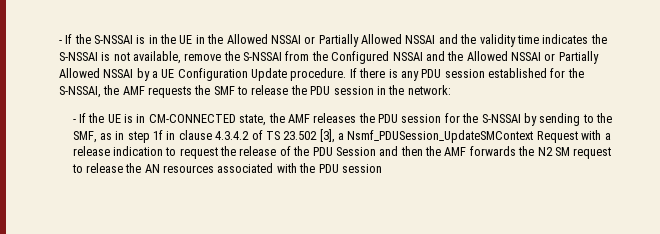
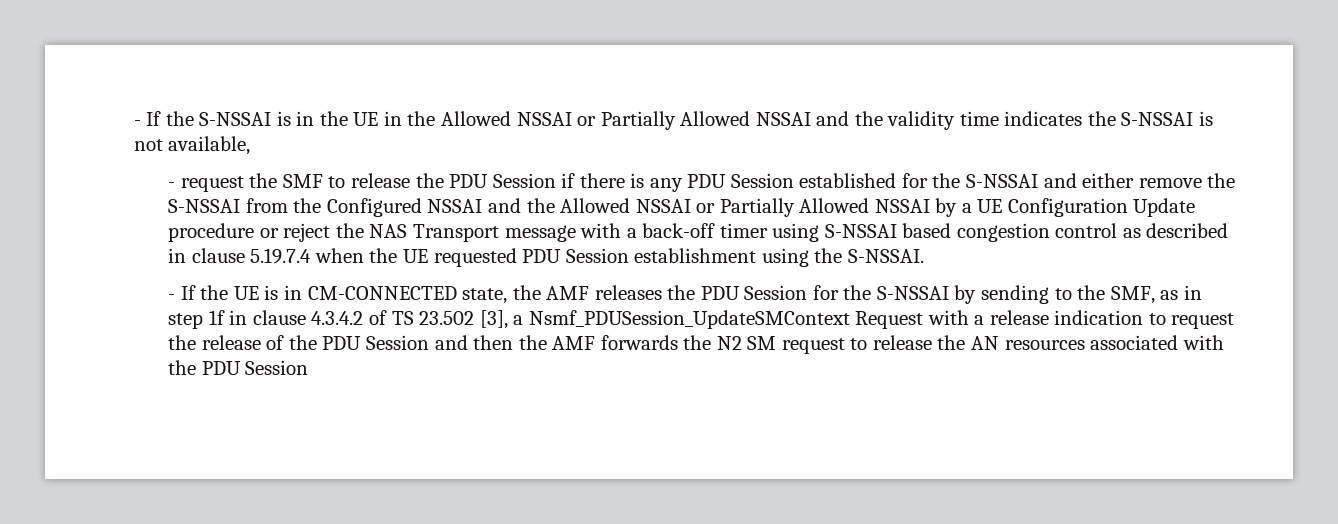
(181, 57) none -> [168,173,1135,192] // - request the SMF to release the PDU Session if there is any PDU Session established for the S-NSSAI and either
[290,68,584,81] [58,85,451,98] procedure. If there is any PDU session established for the S-NSSAI, the AMF requests the SMF to release the PDU session in the network: -> [168,223,1229,242] [168,248,924,267] procedure or reject the NAS Transport message with a back-off timer using S-NSSAI based congestion control as described in clause 5.19.7.4 when the UE requested PDU Session establishment using the S-NSSAI.
[401,114,442,123] session -> [744,285,808,300] Session
[341,164,382,173] session -> [245,360,309,375] Session

